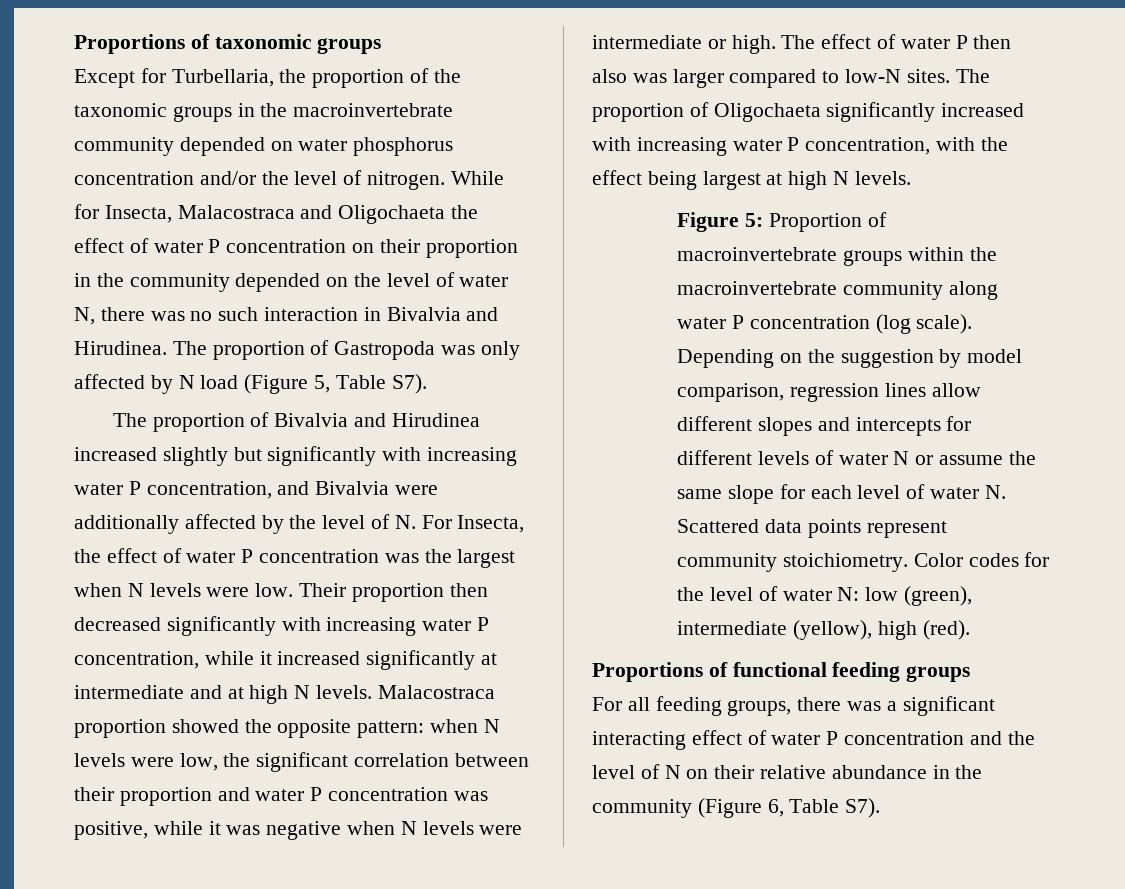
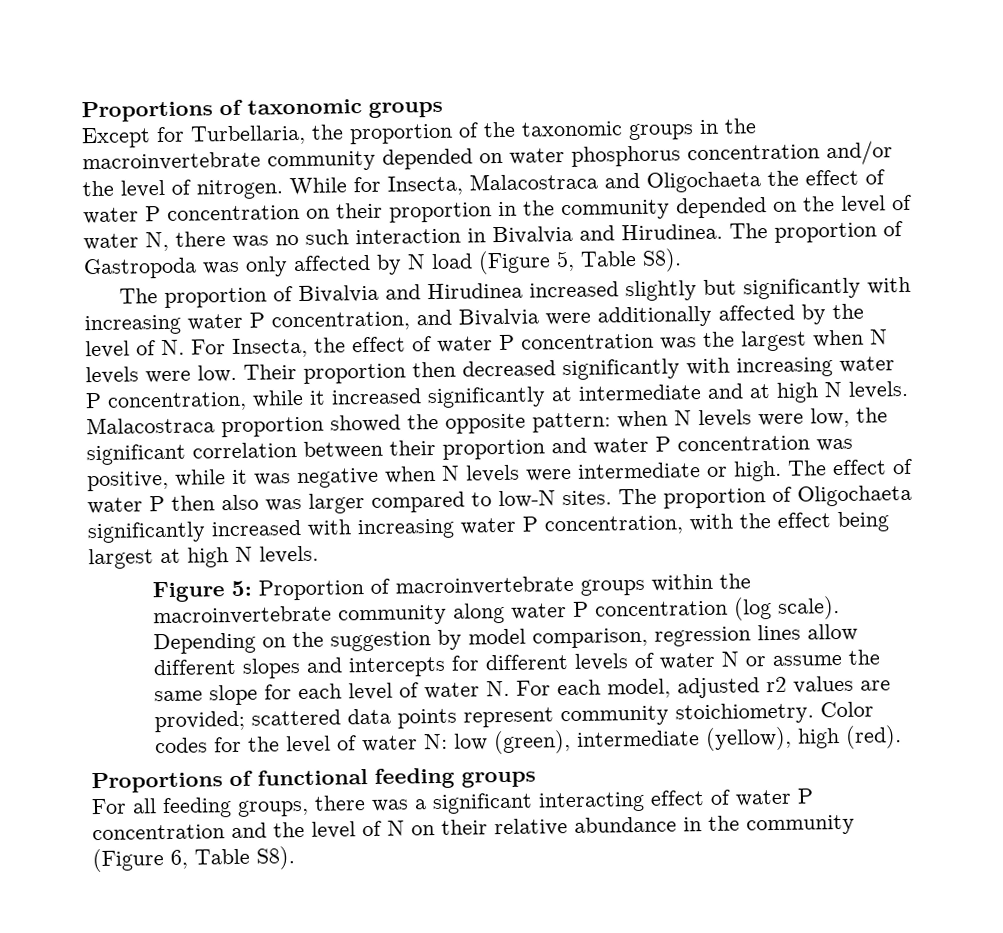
[391,374,427,394] S7). -> [642,248,682,272] S8).
[677,519,760,533] Scattered -> [515,675,891,699] [153,709,341,733] For each model, adjusted r2 values are provided; scattered
[845,798,881,818] S7). -> [256,846,295,870] S8).

